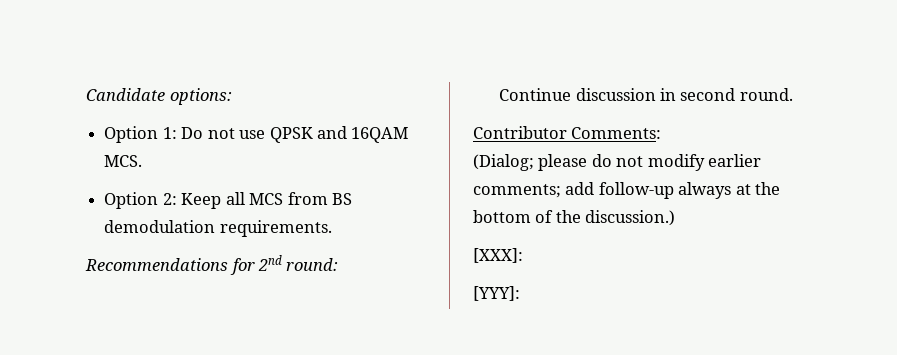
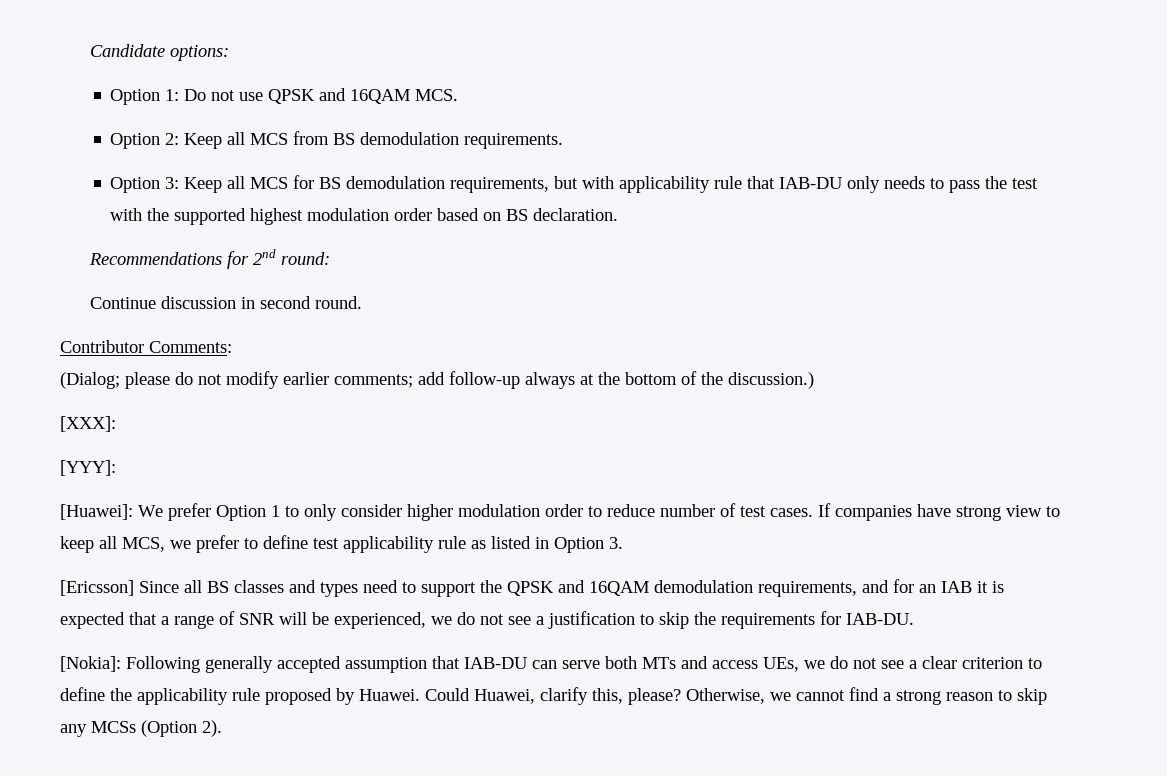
(332, 228) none -> [110,175,1039,193] [110,208,619,225] // Option 3: Keep all MCS for BS demodulation requirements, but with applicability rule that IAB-DU only needs to pass the test with the supported highest modulation order based on BS declaration.
(520, 293) none -> [60,503,1060,521] [60,535,623,553] [60,579,1004,597] [60,611,914,629] [60,656,1042,673] [60,687,1047,705] [60,720,222,737] // [Huawei]: We prefer Option 1 to only consider higher modulation order to reduce number of test cases. If companies have strong view to keep all MCS, we prefer to define test applicability rule as listed in Option 3. // [Ericsson] Since all BS classes and types need to support the QPSK and 16QAM demodulation requirements, and for an IAB it is expected that a range of SNR will be experienced, we do not see a justification to skip the requirements for IAB-DU. // [Nokia]: Following generally accepted assumption that IAB-DU can serve both MTs and access UEs, we do not see a clear criterion to define the applicability rule proposed by Huawei. Could Huawei, clarify this, please? Otherwise, we cannot find a strong reason to skip any MCSs (Option 2).

